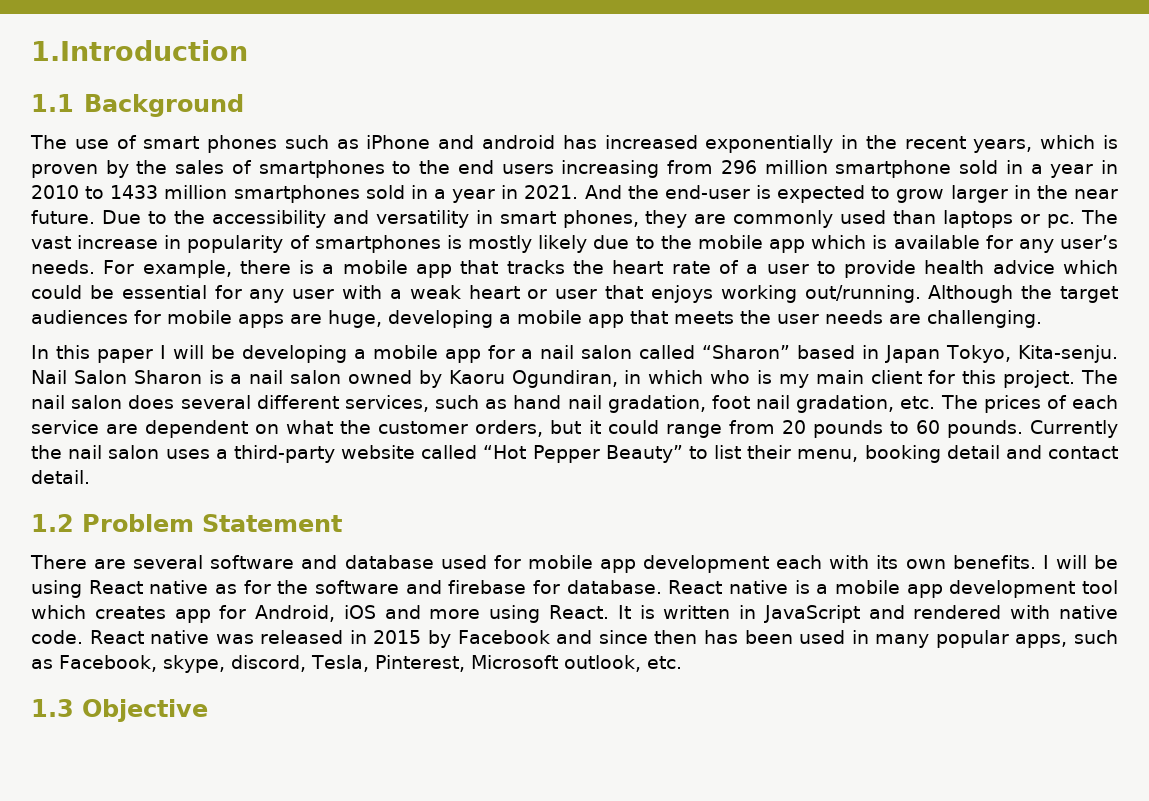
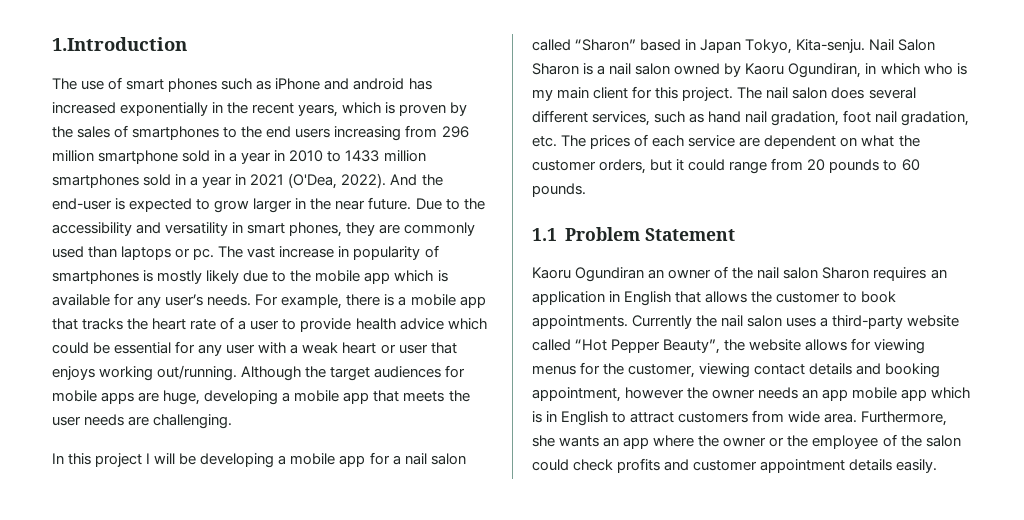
[31,94,244,117] // 1.1 Background -> (187, 44) none
[524,185,579,199] 2021. -> [250,173,387,189] 2021 (O'Dea, 2022).
[96,349,153,363] paper -> [95,453,143,467] project
(1023, 429) none -> [532,227,735,241] [532,266,947,282] [532,291,897,306] [532,315,628,329] // 1.1 Problem Statement // Kaoru Ogundiran an owner of the nail salon Sharon requires an application in English that allows the customer to book appointments.
[605,445,1118,463] [31,470,90,484] [31,514,342,532] [30,555,1118,573] [31,580,1119,598] [31,605,1119,623] [31,630,1118,648] [31,655,682,673] [31,699,208,722] Beauty” to list their menu, booking detail and contact detail. // 1.2 Problem Statement // There are several software and database used for mobile app development each with its own benefits. I will be using React native as for the software and firebase for database. React native is a mobile app development tool which creates app for Android, iOS and more using React. It is written in JavaScript and rendered with native code. React native was released in 2015 by Facebook and since then has been used in many popular apps, such as Facebook, skype, discord, Tesla, Pinterest, Microsoft outlook, etc. // 1.3 Objective -> [663,338,926,354] [532,362,941,378] [532,387,971,402] [532,410,948,426] [532,434,961,449] [532,458,938,473] Beauty”, the website allows for viewing menus for the customer, viewing contact details and booking appointment, however the owner needs an app mobile app which is in English to attract customers from wide area. Furthermore, she wants an app where the owner or the employee of the salon could check profits and customer appointment details easily.

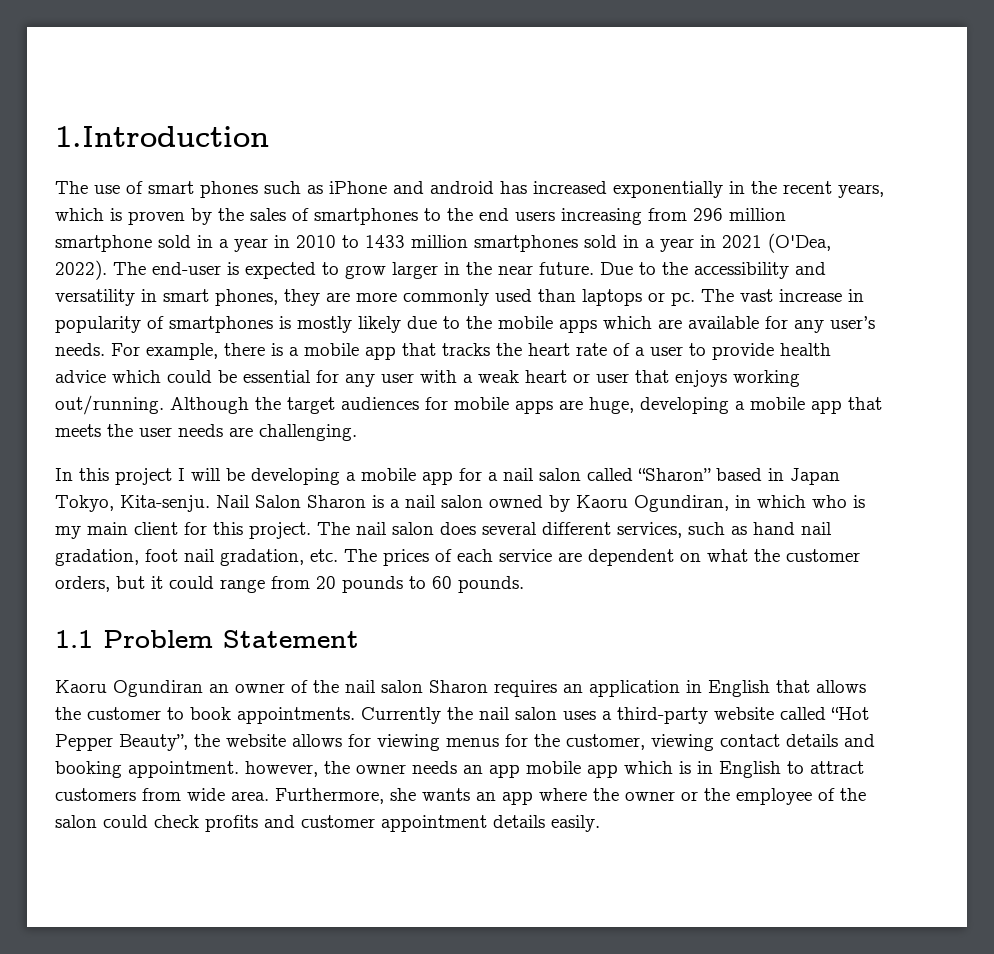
[390,174,443,186] And the -> [113,262,146,275] The
(401, 229) none -> [356,292,397,302] more
[364,270,448,284] app which is -> [559,316,682,333] apps which are
[532,387,685,402] appointment, however -> [128,761,318,778] appointment. however,

